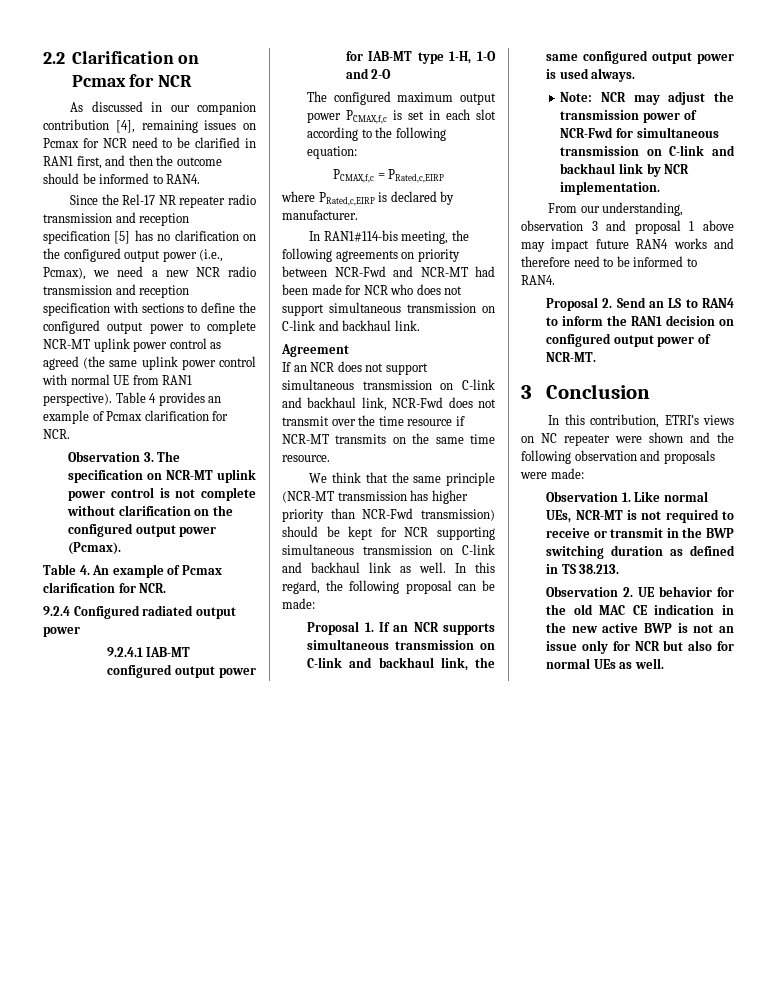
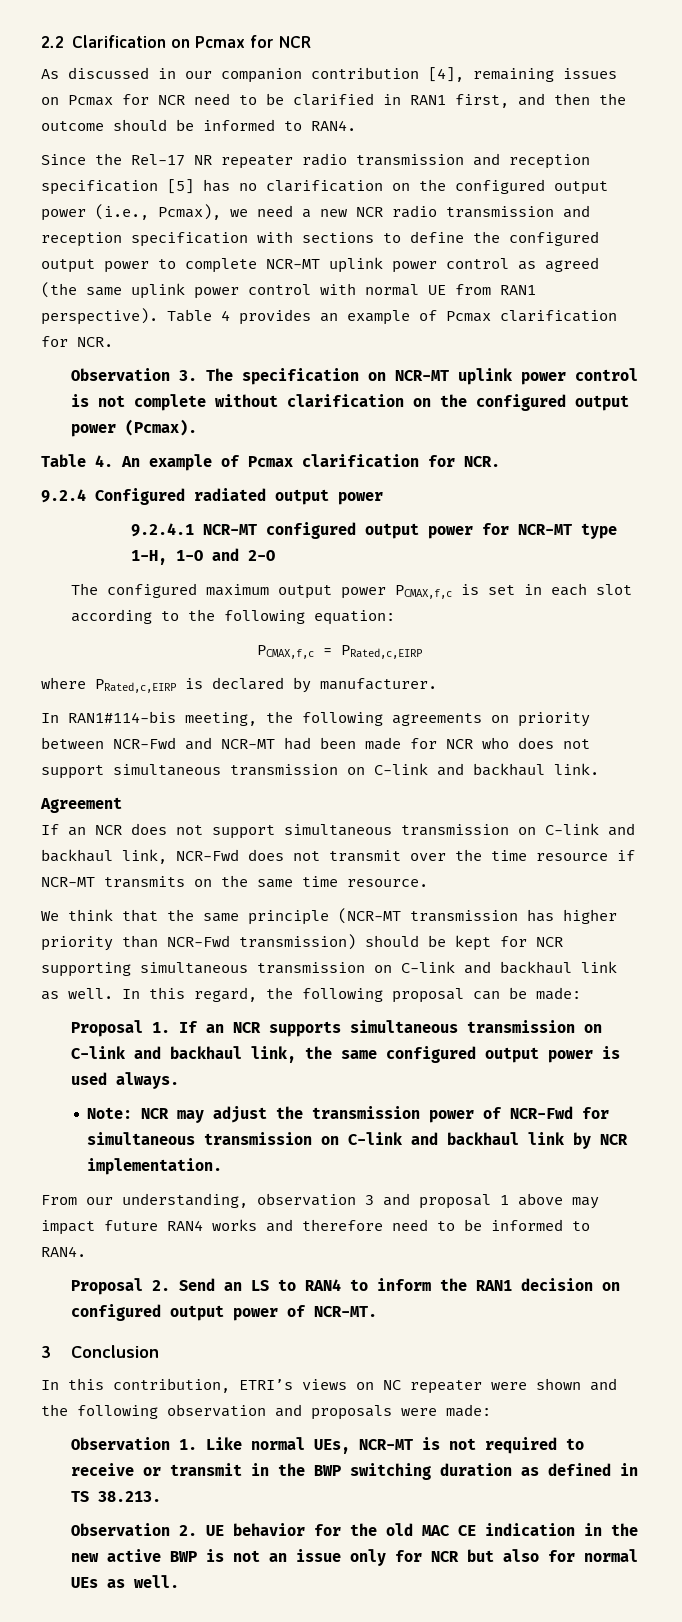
[146,647,191,657] IAB-MT -> [202,524,257,535] NCR-MT
[368,51,413,61] IAB-MT -> [517,524,572,535] NCR-MT

